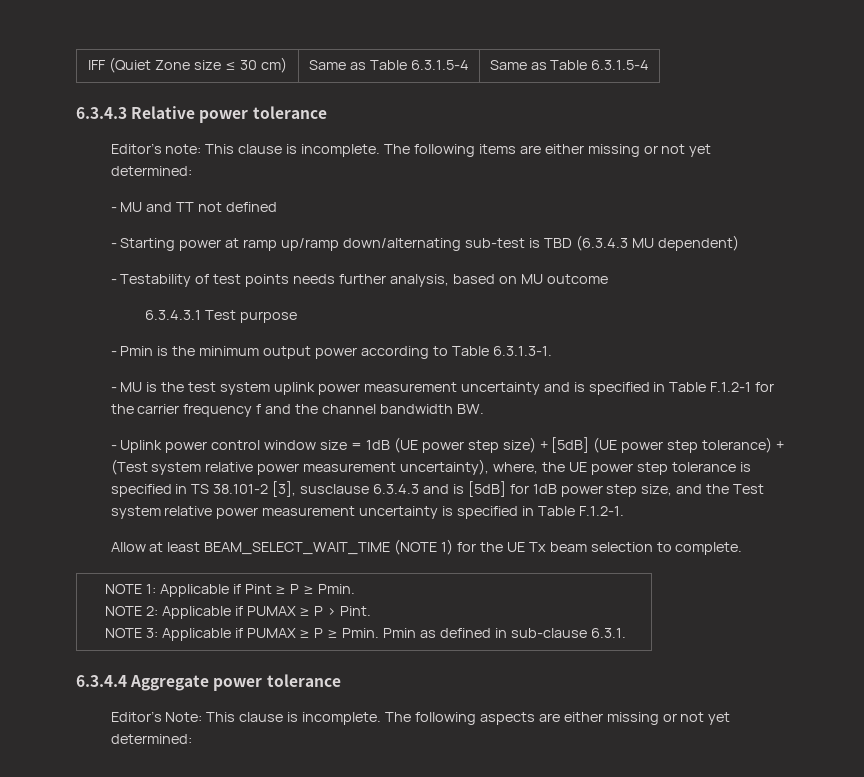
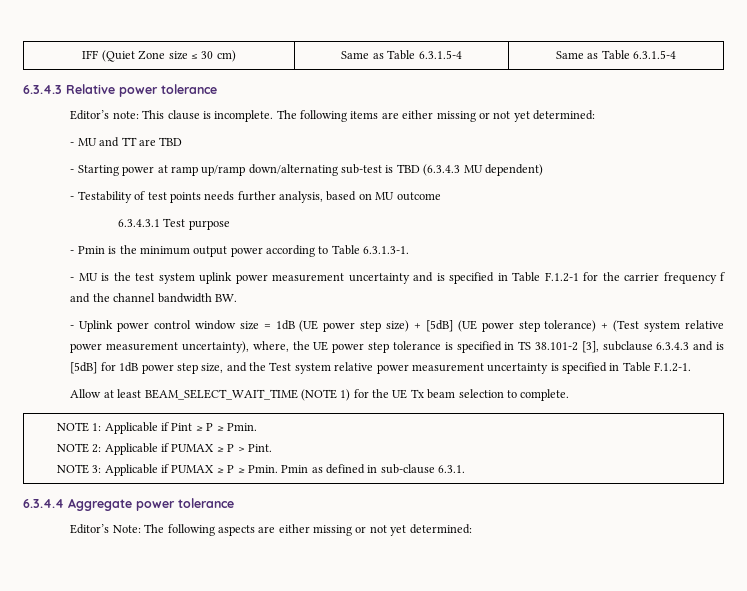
[198,202,278,212] not defined -> [138,137,183,146] are TBD
[300,484,370,494] susclause -> [602,341,653,351] subclause
[206,712,382,725] This clause is incomplete. -> (141, 529) none

